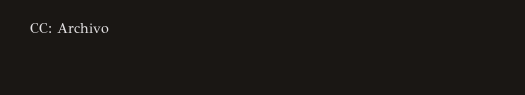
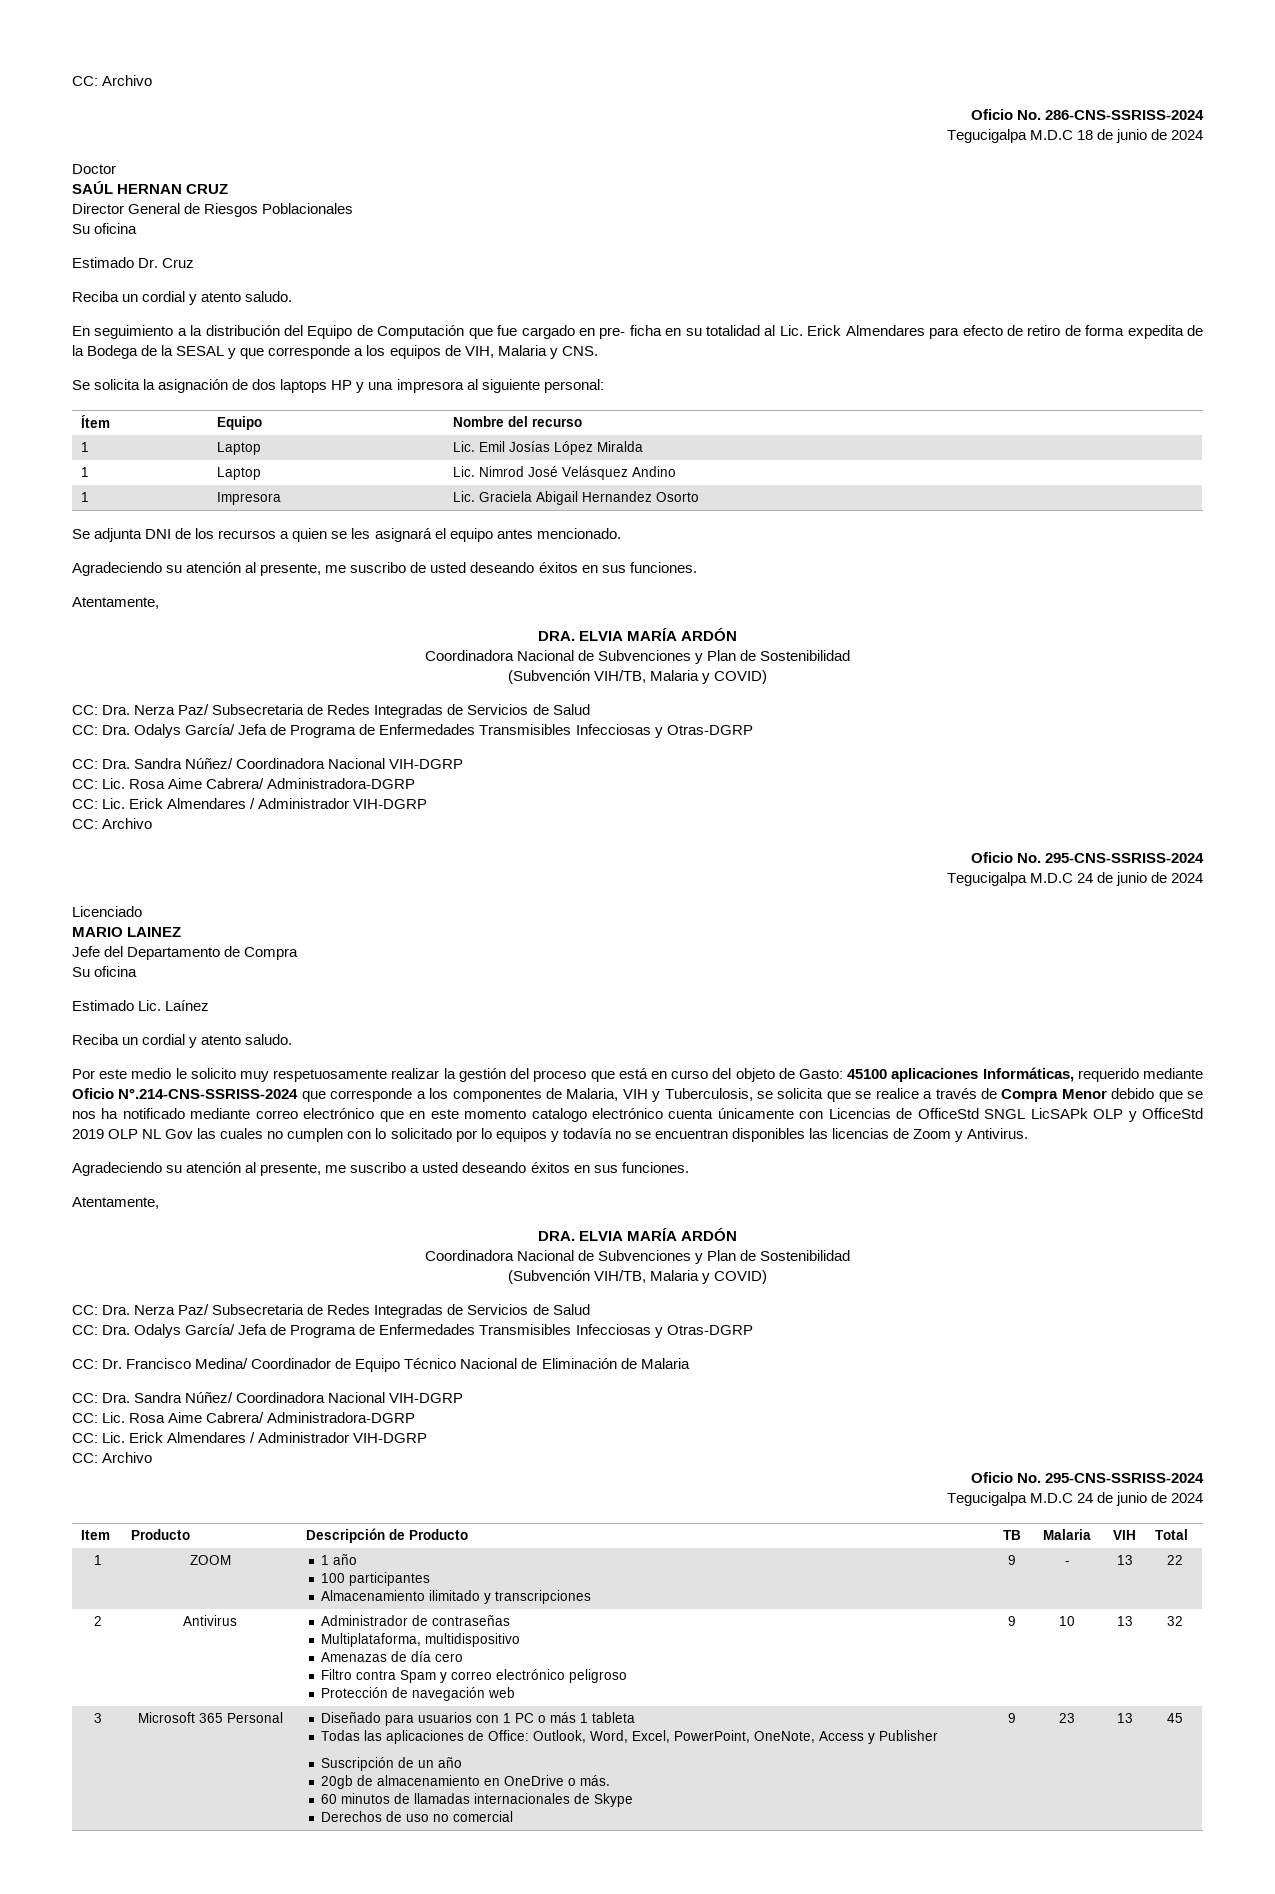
[30,23,109,34] CC: Archivo -> [72,75,153,86] [970,109,1204,120] [946,129,1203,143] [72,164,116,174] [72,181,229,194] [72,203,354,217] [72,223,138,234] [72,257,195,268] [72,291,293,305] [72,325,1203,339] [72,345,598,359] [72,379,604,393] [81,415,111,428] [217,416,263,430] [453,416,583,427] [81,442,90,452] [217,442,262,455] [453,441,644,455] [81,467,90,477] [217,467,262,480] [453,466,677,480] [81,492,90,502] [217,492,282,505] [453,491,700,505] [72,528,621,542] [72,562,697,576] [72,597,159,609] [537,628,738,641] [424,650,851,664] [507,670,768,684] [72,704,590,718] [72,724,753,738] [72,758,464,769] [72,778,416,789] [72,798,428,809] [72,818,153,829] [970,852,1204,863] [946,872,1203,886] [72,906,142,917] [72,927,182,937] [72,946,299,960] [72,966,138,977] [72,1000,210,1011] [72,1034,293,1048] [72,1067,1204,1082] [72,1088,1203,1102] [72,1108,1204,1122] [72,1128,1029,1142] [72,1162,689,1176] [72,1197,159,1209] [537,1228,738,1241] [424,1250,851,1264] [507,1270,768,1284] [72,1304,590,1318] [72,1324,753,1338] [72,1358,690,1372] [72,1392,464,1403] [72,1412,416,1423] [72,1432,428,1443] [72,1452,153,1463] [970,1472,1204,1483] [946,1492,1203,1506] [81,1530,111,1540] [131,1529,191,1540] [306,1528,469,1543] [1002,1530,1021,1540] [1043,1529,1091,1540] [1113,1530,1136,1540] [1155,1529,1189,1540] [93,1555,102,1565] [189,1555,231,1565] [321,1554,358,1565] [321,1572,431,1586] [321,1590,592,1604] [1007,1555,1016,1565] [1064,1561,1070,1565] [1116,1555,1133,1565] [1166,1555,1183,1565] [93,1616,102,1626] [183,1615,237,1626] [321,1615,511,1626] [321,1633,521,1647] [321,1651,464,1662] [321,1669,628,1683] [321,1687,516,1701] [1007,1616,1016,1626] [1059,1616,1075,1626] [1116,1616,1133,1626] [1166,1616,1183,1626] [93,1713,102,1723] [137,1712,283,1723] [321,1712,636,1726] [321,1730,939,1744] [321,1757,463,1771] [321,1775,611,1789] [321,1793,634,1807] [321,1811,514,1822] [1007,1713,1016,1723] [1059,1713,1075,1723] [1116,1713,1133,1723] [1166,1713,1183,1723] CC: Archivo // Oficio No. 286-CNS-SSRISS-2024 // Tegucigalpa M.D.C 18 de junio de 2024 // Doctor // SAÚL HERNAN CRUZ // Director General de Riesgos Poblacionales // Su oficina // Estimado Dr. Cruz // Reciba un cordial y atento saludo. // En seguimiento a la distribución del Equipo de Computación que fue cargado en pre- ficha en su totalidad al Lic. Erick Almendares para efecto de retiro de forma expedita de la Bodega de la SESAL y que corresponde a los equipos de VIH, Malaria y CNS. // Se solicita la asignación de dos laptops HP y una impresora al siguiente personal: // Ítem | Equipo | Nombre del recurso // 1 | Laptop | Lic. Emil Josías López Miralda // 1 | Laptop | Lic. Nimrod José Velásquez Andino // 1 | Impresora | Lic. Graciela Abigail Hernandez Osorto // Se adjunta DNI de los recursos a quien se les asignará el equipo antes mencionado. // Agradeciendo su atención al presente, me suscribo de usted deseando éxitos en sus funciones. // Atentamente, // DRA. ELVIA MARÍA ARDÓN // Coordinadora Nacional de Subvenciones y Plan de Sostenibilidad // (Subvención VIH/TB, Malaria y COVID) // CC: Dra. Nerza Paz/ Subsecretaria de Redes Integradas de Servicios de Salud // CC: Dra. Odalys García/ Jefa de Programa de Enfermedades Transmisibles Infecciosas y Otras-DGRP // CC: Dra. Sandra Núñez/ Coordinadora Nacional VIH-DGRP // CC: Lic. Rosa Aime Cabrera/ Administradora-DGRP // CC: Lic. Erick Almendares / Administrador VIH-DGRP // CC: Archivo // Oficio No. 295-CNS-SSRISS-2024 // Tegucigalpa M.D.C 24 de junio de 2024 // Licenciado // MARIO LAINEZ // Jefe del Departamento de Compra // Su oficina // Estimado Lic. Laínez // Reciba un cordial y atento saludo. // Por este medio le solicito muy respetuosamente realizar la gestión del proceso que está en curso del objeto de Gasto: 45100 aplicaciones Informáticas, requerido mediante Oficio N°.214-CNS-SSRISS-2024 que corresponde a los componentes de Malaria, VIH y Tuberculosis, se solicita que se realice a través de Compra Menor debido que se nos ha notificado mediante correo electrónico que en este momento catalogo electrónico cuenta únicamente con Licencias de OfficeStd SNGL LicSAPk OLP y OfficeStd 2019 OLP NL Gov las cuales no cumplen con lo solicitado por lo equipos y todavía no se encuentran disponibles las licencias de Zoom y Antivirus. // Agradeciendo su atención al presente, me suscribo a usted deseando éxitos en sus funciones. // Atentamente, // DRA. ELVIA MARÍA ARDÓN // Coordinadora Nacional de Subvenciones y Plan de Sostenibilidad // (Subvención VIH/TB, Malaria y COVID) // CC: Dra. Nerza Paz/ Subsecretaria de Redes Integradas de Servicios de Salud // CC: Dra. Odalys García/ Jefa de Programa de Enfermedades Transmisibles Infecciosas y Otras-DGRP // CC: Dr. Francisco Medina/ Coordinador de Equipo Técnico Nacional de Eliminación de Malaria // CC: Dra. Sandra Núñez/ Coordinadora Nacional VIH-DGRP // CC: Lic. Rosa Aime Cabrera/ Administradora-DGRP // CC: Lic. Erick Almendares / Administrador VIH-DGRP // CC: Archivo // Oficio No. 295-CNS-SSRISS-2024 // Tegucigalpa M.D.C 24 de junio de 2024 // Item | Producto | Descripción de Producto | TB | Malaria | VIH | Total // 1 | ZOOM | 1 año // 100 participantes // Almacenamiento ilimitado y transcripciones | 9 | - | 13 | 22 // 2 | Antivirus | Administrador de contraseñas // Multiplataforma, multidispositivo // Amenazas de día cero // Filtro contra Spam y correo electrónico peligroso // Protección de navegación web | 9 | 10 | 13 | 32 // 3 | Microsoft 365 Personal | Diseñado para usuarios con 1 PC o más 1 tableta // Todas las aplicaciones de Office: Outlook, Word, Excel, PowerPoint, OneNote, Access y Publisher // Suscripción de un año // 20gb de almacenamiento en OneDrive o más. // 60 minutos de llamadas internacionales de Skype // Derechos de uso no comercial | 9 | 23 | 13 | 45

